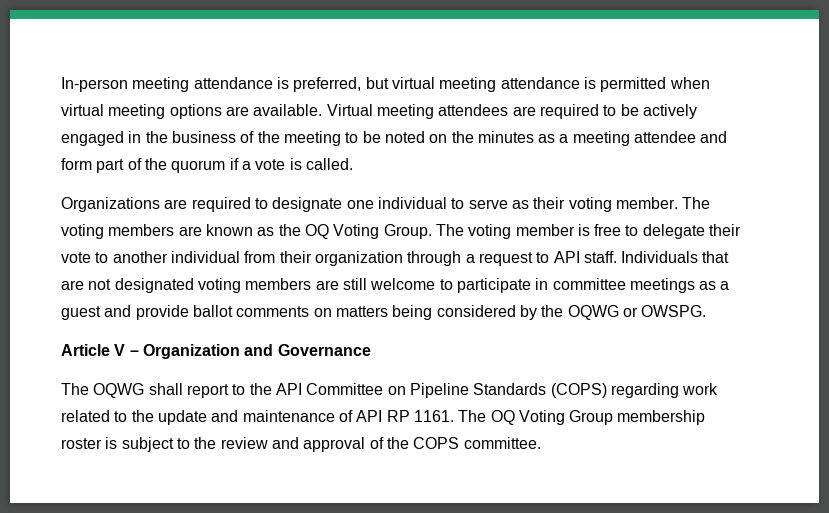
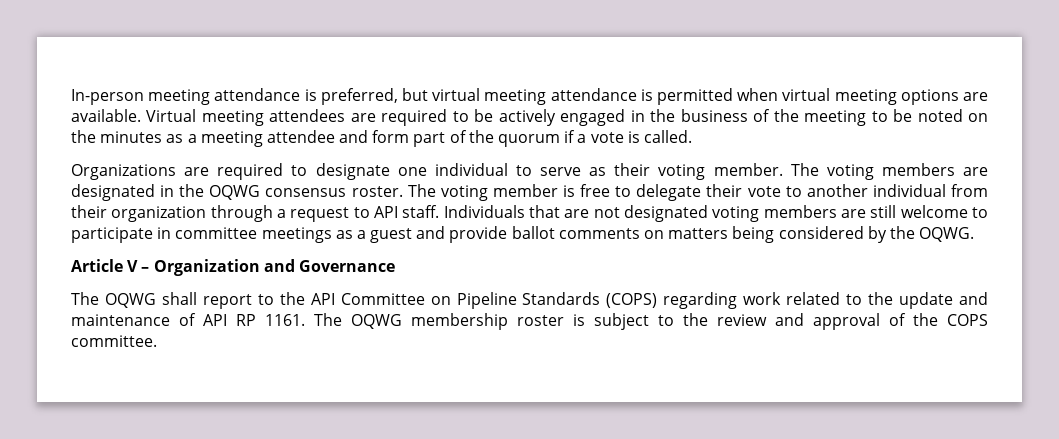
[205,224,432,239] known as the OQ Voting Group. -> [71,184,403,201] designated in the OQWG consensus roster.
[567,305,707,320] OQWG or OWSPG. -> [919,227,975,242] OQWG.
[490,410,614,425] OQ Voting Group -> [351,314,402,329] OQWG

